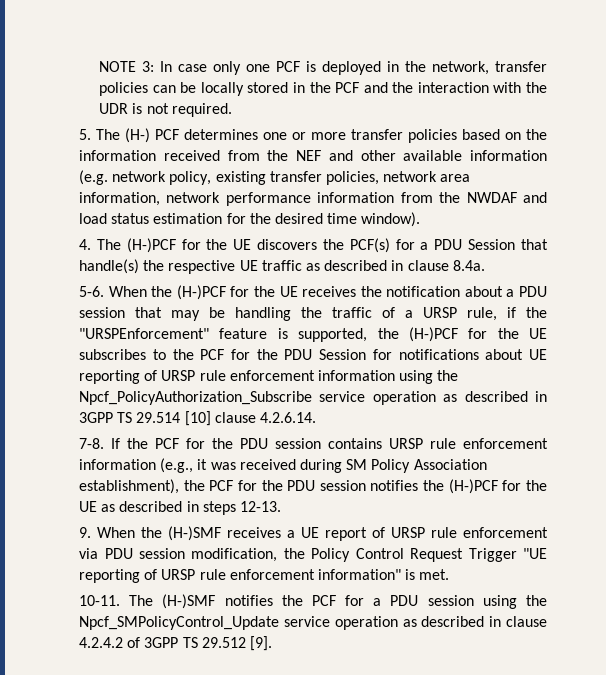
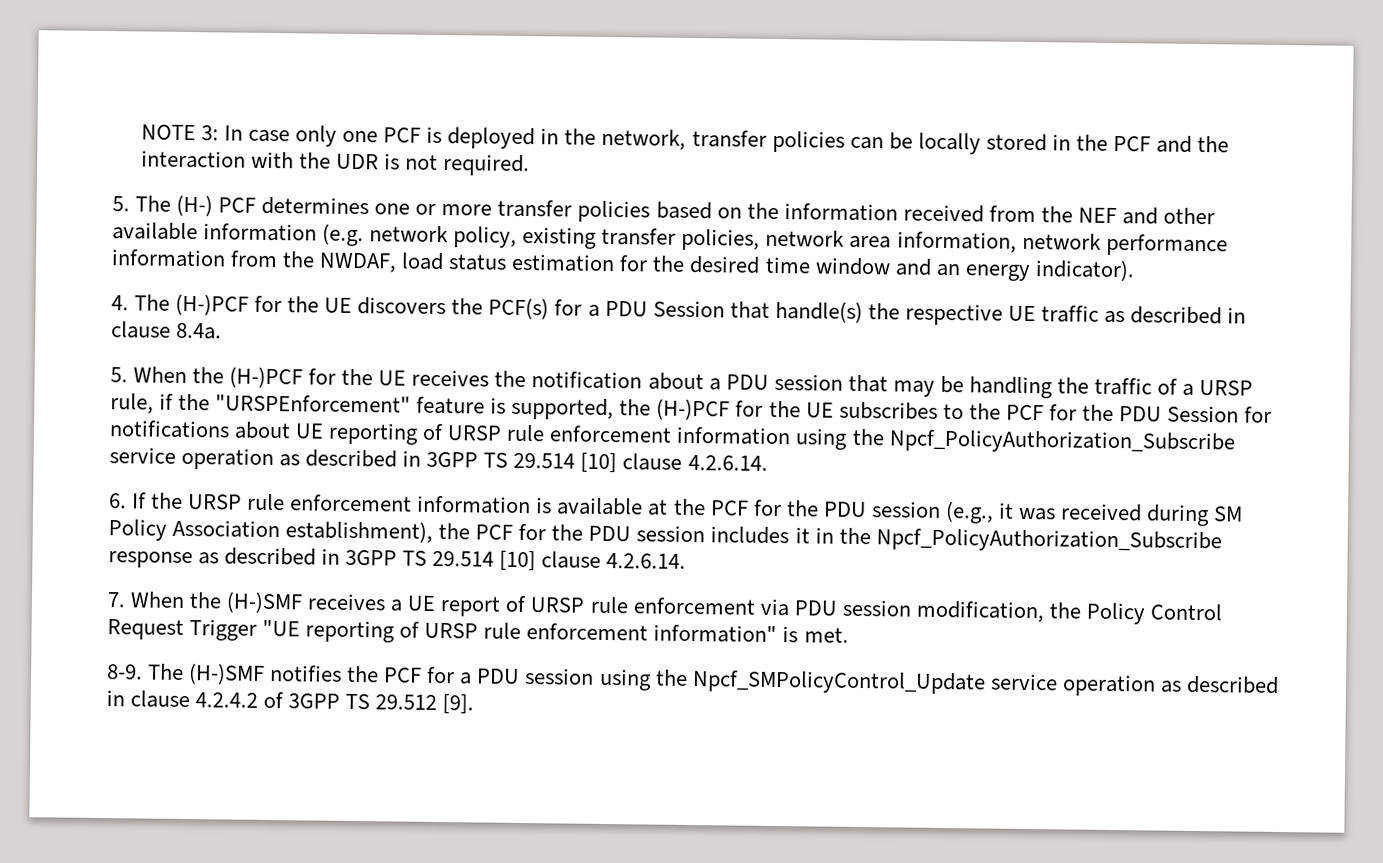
[466,192,547,203] NWDAF and -> [319,252,398,273] NWDAF,
[361,212,421,227] window). -> [814,257,1135,282] window and an energy indicator).
[79,286,105,297] 5-6. -> [109,367,128,383] 5.
[79,438,105,449] 7-8. -> [108,493,127,509] 6.
[155,438,548,449] [79,459,157,470] PCF for the PDU session contains URSP rule enforcement information -> [188,493,941,518] URSP rule enforcement information is available at the PCF for the PDU session
[370,479,548,494] [79,501,281,515] [79,527,92,538] notifies the (H-)PCF for the UE as described in steps 12-13. // 9. -> [710,526,1222,554] [107,547,687,572] [106,592,126,608] includes it in the Npcf_PolicyAuthorization_Subscribe response as described in 3GPP TS 29.514 [10] clause 4.2.6.14. // 7.
[79,595,121,606] 10-11. -> [106,664,143,680] 8-9.

